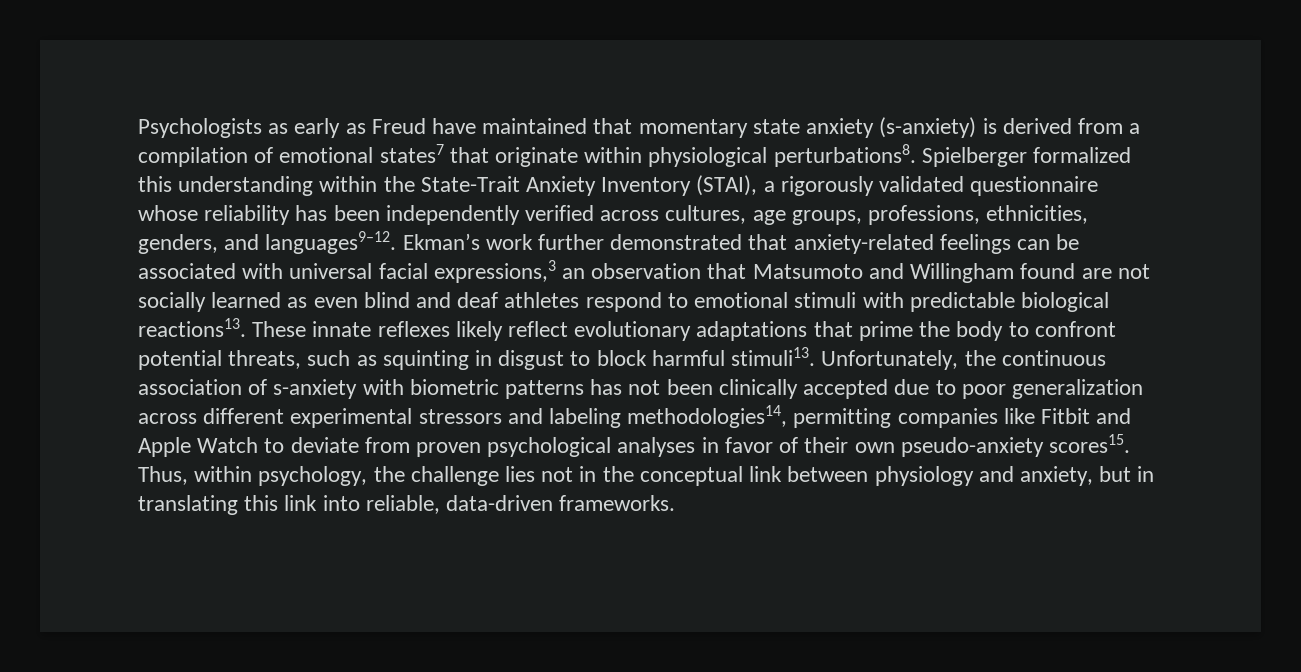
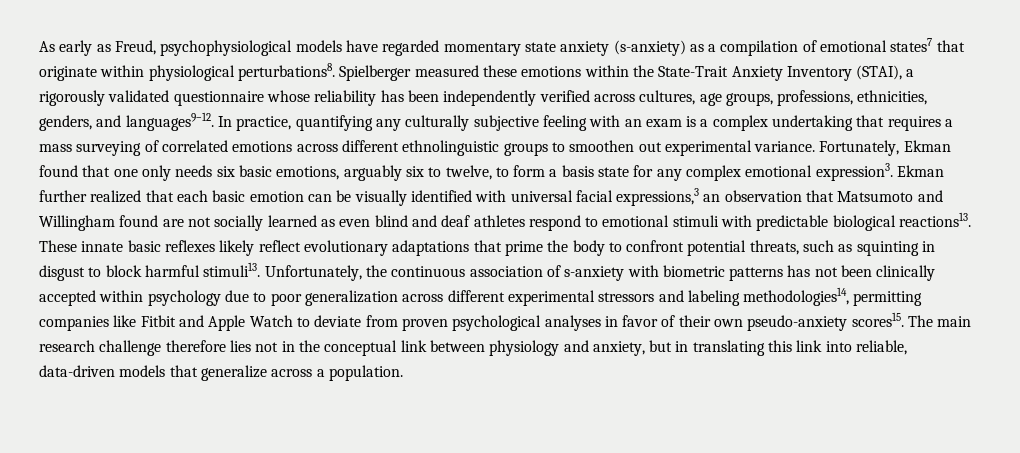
[138,118,633,138] Psychologists as early as Freud have maintained that -> [39,40,440,56] As early as Freud, psychophysiological models have regarded
[982,118,1123,134] is derived from -> [689,44,704,52] as
[1033,147,1132,163] [138,176,314,196] formalized this understanding -> [414,65,582,77] measured these emotions
[402,233,1080,254] [138,263,236,279] Ekman’s work further demonstrated that anxiety-related feelings can be associated -> [217,115,954,131] [39,140,951,156] [39,163,945,181] [39,190,472,206] In practice, quantifying any culturally subjective feeling with an exam is a complex undertaking that requires a mass surveying of correlated emotions across different ethnolinguistic groups to smoothen out experimental variance. Fortunately, Ekman found that one only needs six basic emotions, arguably six to twelve, to form a basis state for any complex emotional expression3. Ekman further realized that each basic emotion can be visually identified
(372, 329) none -> [127,240,161,252] basic
(889, 389) none -> [99,290,221,306] within psychology
[138,466,499,486] Thus, within psychology, the challenge -> [908,315,972,327] [39,340,226,356] The main research challenge therefore
[559,495,676,511] frameworks. -> [119,365,403,381] models that generalize across a population.

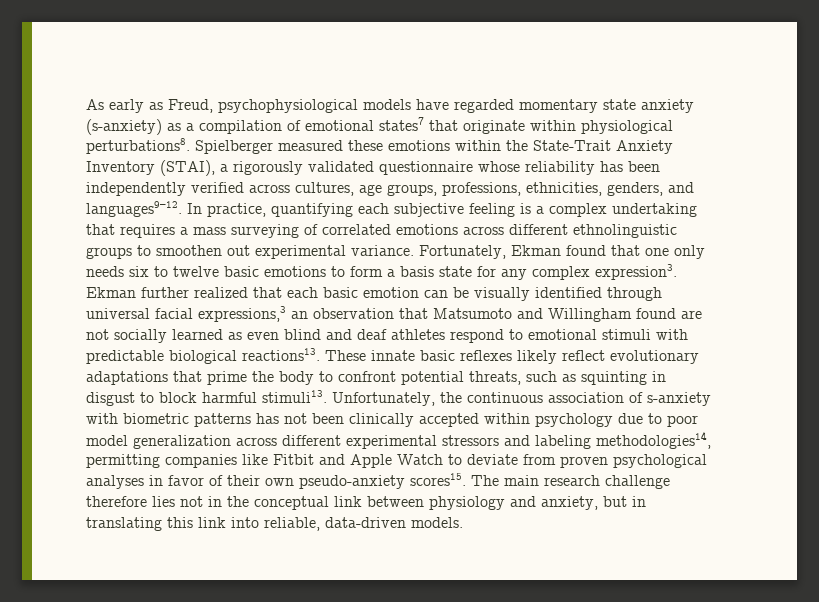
[375,115,682,131] any culturally subjective feeling with an exam -> [358,203,515,217] each subjective feeling
[238,165,492,181] basic emotions, arguably six to twelve, -> [154,266,326,277] to twelve basic emotions
[745,165,813,177] emotional -> (590, 273) none
[475,190,507,202] with -> [607,287,662,301] through
(302, 299) none -> [86,435,128,446] model
[119,365,403,381] models that generalize across a population. -> [411,517,463,528] models.

